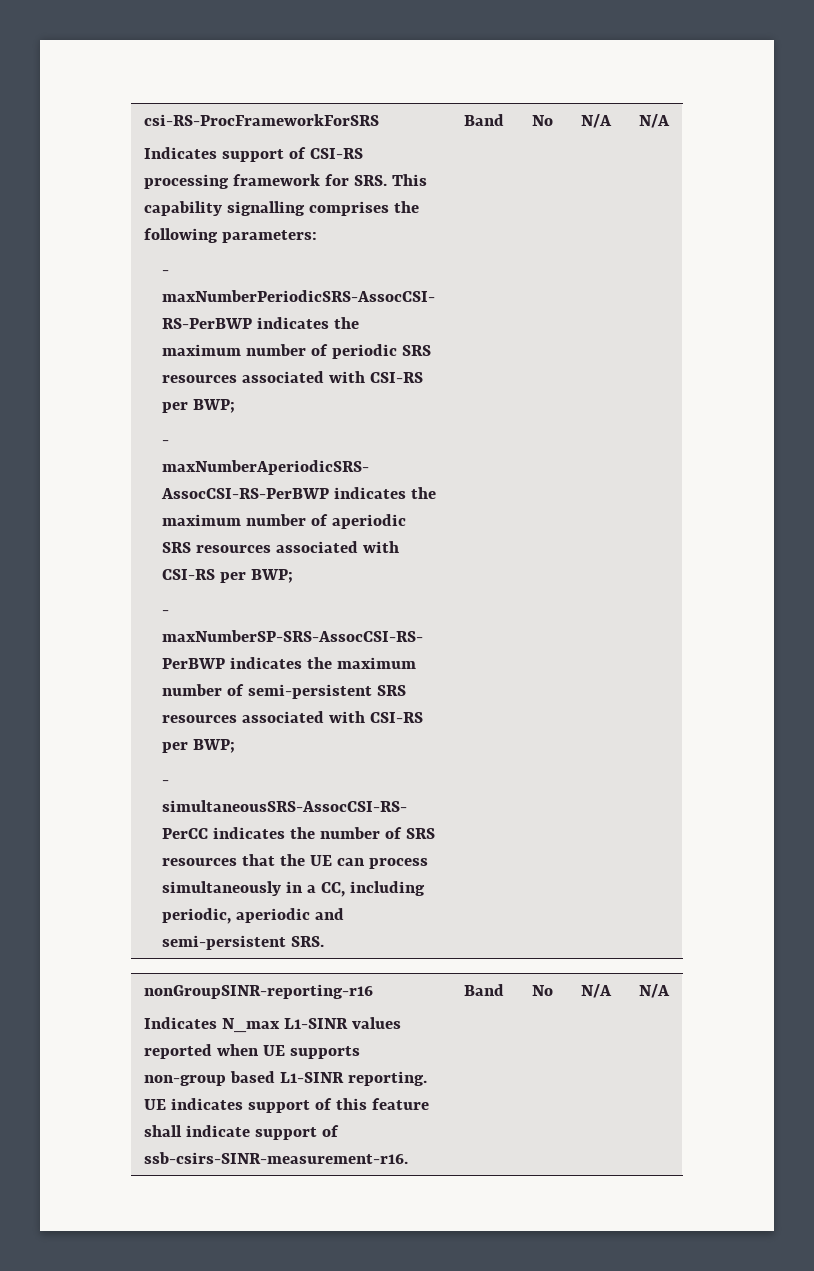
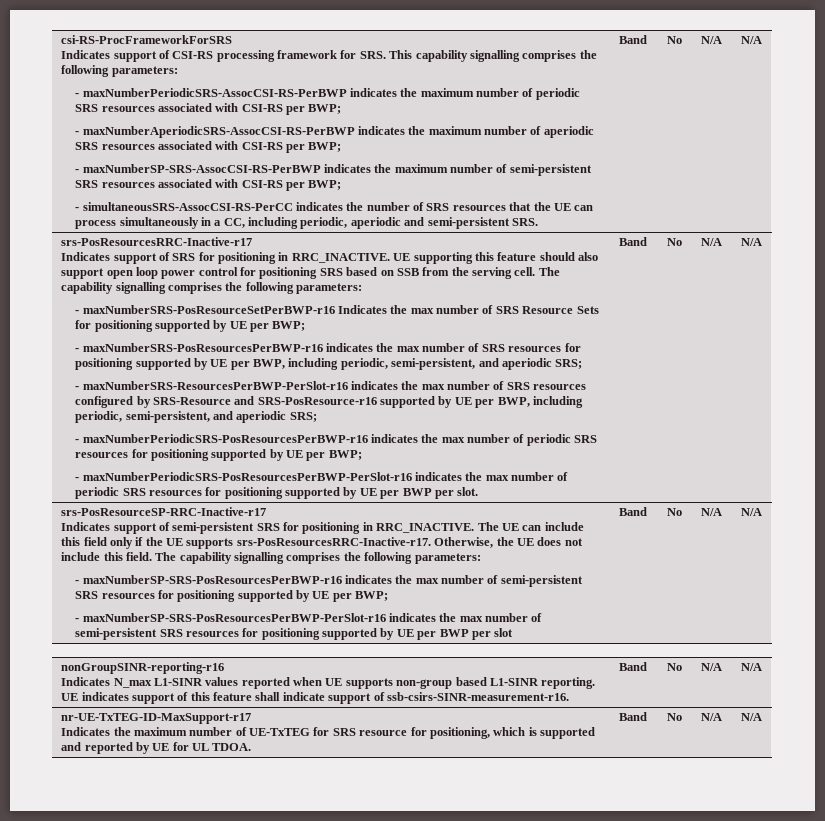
(670, 121) none -> [61,237,253,246] [61,252,599,264] [61,267,560,279] [61,282,363,294] [75,305,599,314] [75,320,306,332] [75,343,581,352] [75,358,583,370] [75,381,587,390] [75,396,583,408] [75,411,317,423] [75,434,598,446] [75,449,362,461] [75,472,569,481] [75,487,479,499] [619,237,647,246] [666,238,682,246] [701,238,722,246] [741,238,762,246] [61,507,267,516] [61,522,584,534] [61,537,583,549] [61,552,481,564] [75,575,583,587] [75,590,389,602] [75,613,543,622] [75,628,514,640] [619,507,647,516] [666,508,682,516] [701,508,722,516] [741,508,762,516] // srs-PosResourcesRRC-Inactive-r17 // Indicates support of SRS for positioning in RRC_INACTIVE. UE supporting this feature should also support open loop power control for positioning SRS based on SSB from the serving cell. The capability signalling comprises the following parameters: // - maxNumberSRS-PosResourceSetPerBWP-r16 Indicates the max number of SRS Resource Sets for positioning supported by UE per BWP; // - maxNumberSRS-PosResourcesPerBWP-r16 indicates the max number of SRS resources for positioning supported by UE per BWP, including periodic, semi-persistent, and aperiodic SRS; // - maxNumberSRS-ResourcesPerBWP-PerSlot-r16 indicates the max number of SRS resources configured by SRS-Resource and SRS-PosResource-r16 supported by UE per BWP, including periodic, semi-persistent, and aperiodic SRS; // - maxNumberPeriodicSRS-PosResourcesPerBWP-r16 indicates the max number of periodic SRS resources for positioning supported by UE per BWP; // - maxNumberPeriodicSRS-PosResourcesPerBWP-PerSlot-r16 indicates the max number of periodic SRS resources for positioning supported by UE per BWP per slot. | Band | No | N/A | N/A // srs-PosResourceSP-RRC-Inactive-r17 // Indicates support of semi-persistent SRS for positioning in RRC_INACTIVE. The UE can include this field only if the UE supports srs-PosResourcesRRC-Inactive-r17. Otherwise, the UE does not include this field. The capability signalling comprises the following parameters: // - maxNumberSP-SRS-PosResourcesPerBWP-r16 indicates the max number of semi-persistent SRS resources for positioning supported by UE per BWP; // - maxNumberSP-SRS-PosResourcesPerBWP-PerSlot-r16 indicates the max number of semi-persistent SRS resources for positioning supported by UE per BWP per slot | Band | No | N/A | N/A
(670, 991) none -> [61,713,252,724] [61,727,596,739] [61,742,252,754] [619,712,647,721] [666,713,682,721] [701,713,722,721] [741,713,762,721] // nr-UE-TxTEG-ID-MaxSupport-r17 // Indicates the maximum number of UE-TxTEG for SRS resource for positioning, which is supported and reported by UE for UL TDOA. | Band | No | N/A | N/A

